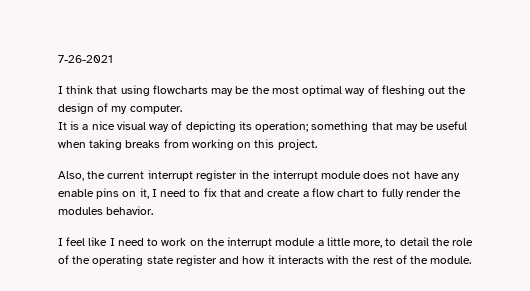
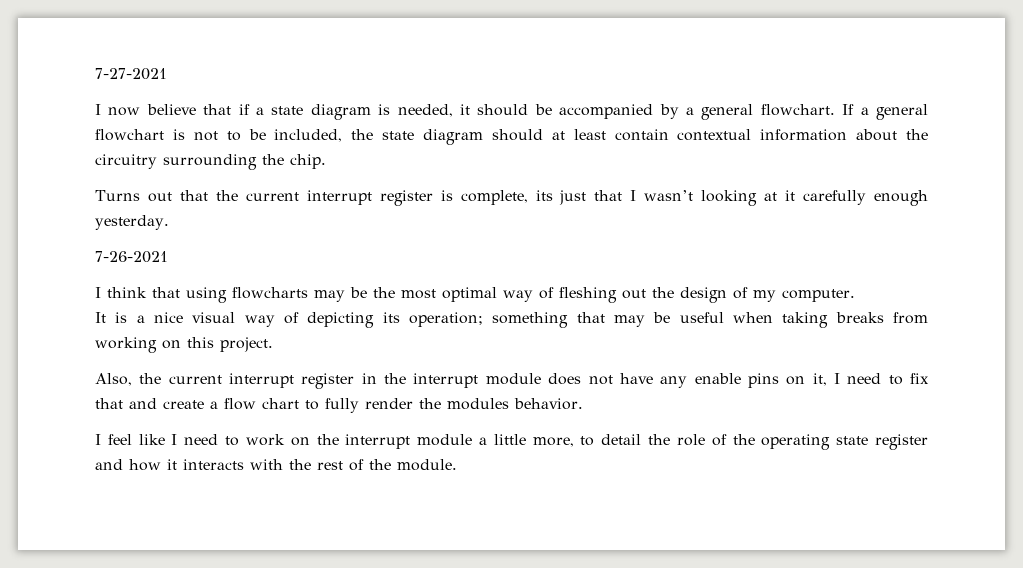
(58, 59) none -> [95,68,167,80] [95,104,928,120] [95,129,928,145] [95,154,326,170] [95,190,928,206] [95,215,169,230] 7-27-2021 // I now believe that if a state diagram is needed, it should be accompanied by a general flowchart. If a general flowchart is not to be included, the state diagram should at least contain contextual information about the circuitry surrounding the chip. // Turns out that the current interrupt register is complete, its just that I wasn’t looking at it carefully enough yesterday. //

